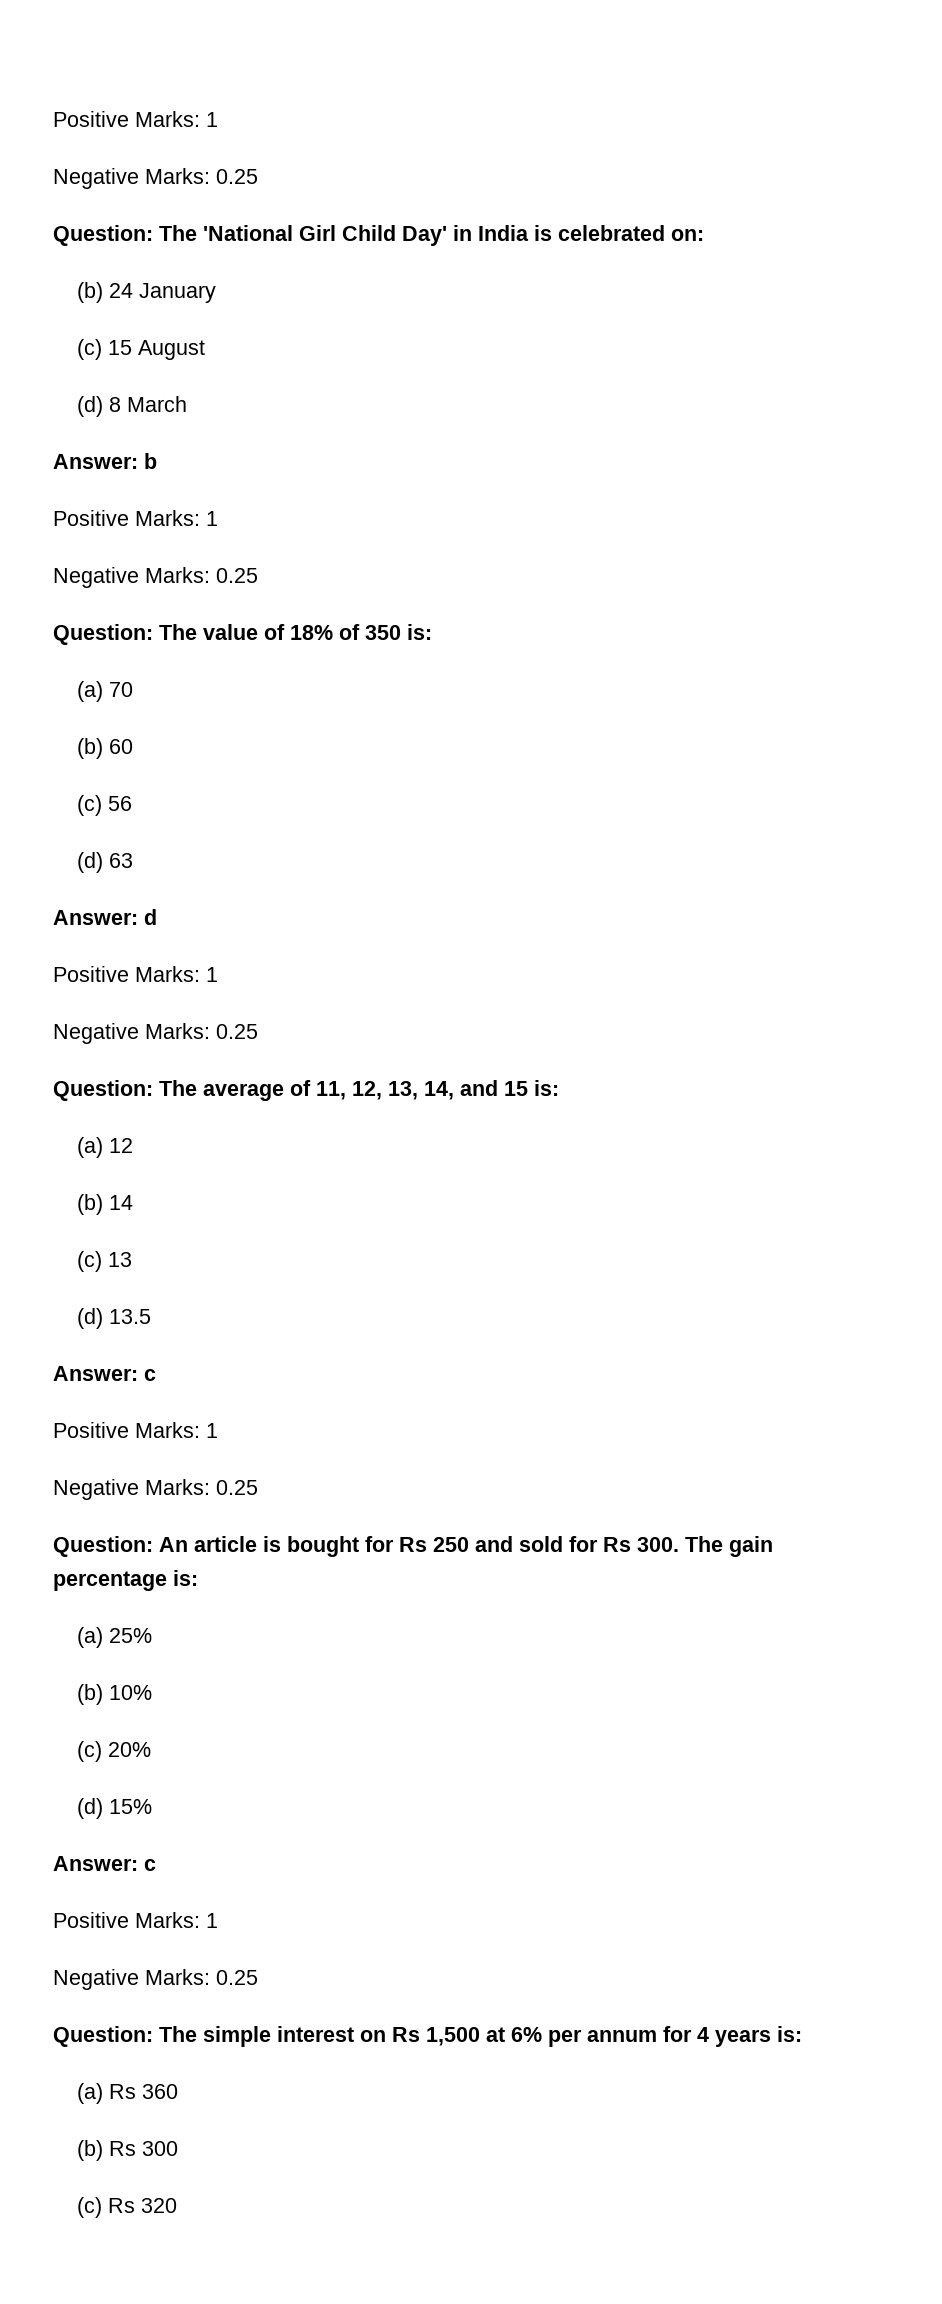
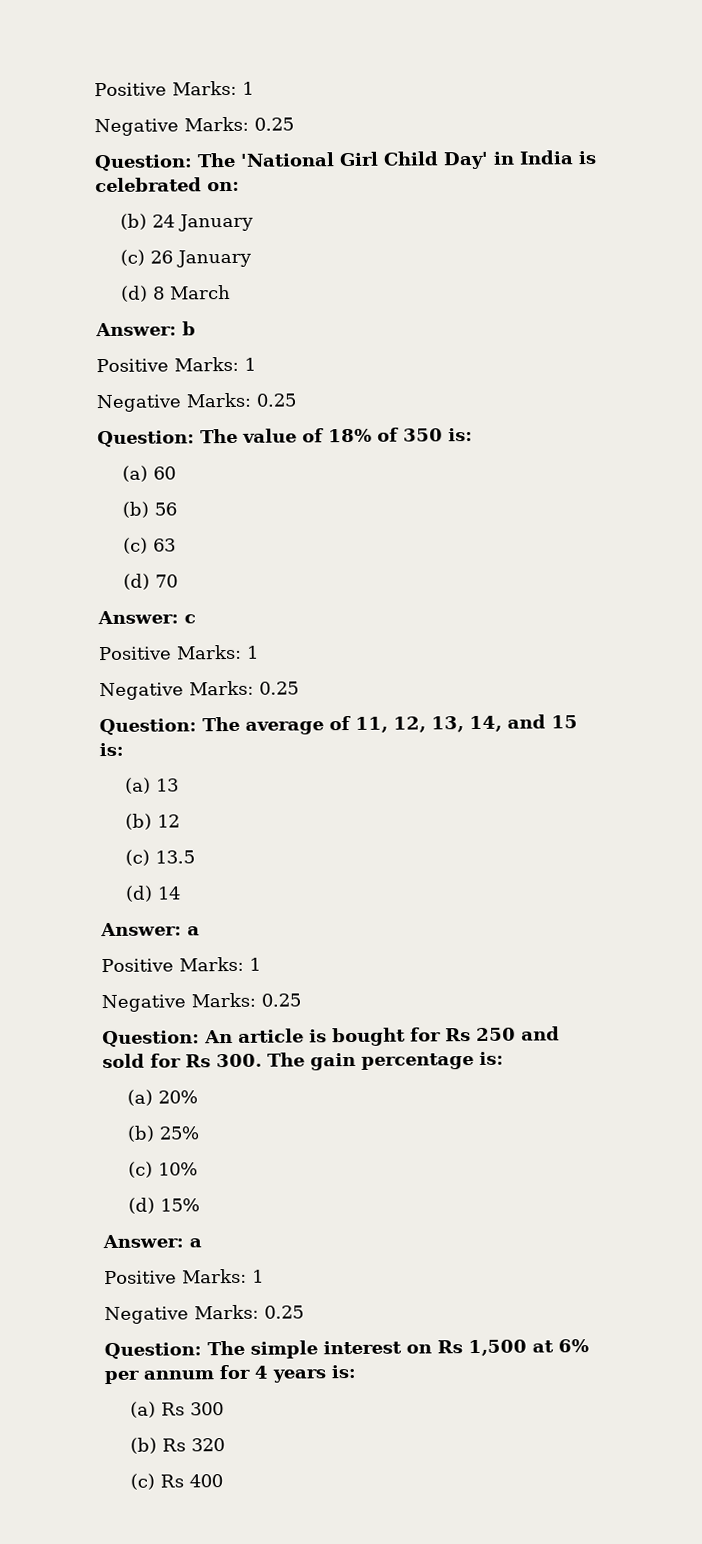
[108,340,206,360] 15 August -> [150,249,253,268] 26 January
[109,682,134,697] [77,738,134,759] [77,795,133,816] [77,852,134,873] [53,909,157,925] 70 // (b) 60 // (c) 56 // (d) 63 // Answer: d -> [153,466,177,480] [122,501,178,518] [123,537,177,554] [123,573,179,590] [97,610,196,625] 60 // (b) 56 // (c) 63 // (d) 70 // Answer: c
(104, 1147) none -> [156,778,180,792] [125,813,153,830] 13 // (b)
[77,1194,134,1215] [77,1251,133,1272] [77,1308,152,1329] [53,1366,156,1381] (b) 14 // (c) 13 // (d) 13.5 // Answer: c -> [125,849,196,866] [125,885,182,902] [100,922,200,937] (c) 13.5 // (d) 14 // Answer: a
(104, 1637) none -> [158,1090,199,1104] [127,1125,156,1142] 20% // (b)
[77,1684,104,1705] (b) -> [128,1161,154,1178] (c)
[77,1741,152,1762] // (c) 20% -> (199, 1169) none
[144,1859,156,1871] c -> [189,1238,202,1248] a
[142,2084,179,2099] 360 -> [190,1402,225,1416] 300
[142,2141,179,2156] 300 -> [191,1438,226,1452] 320
[141,2198,178,2213] 320 -> [189,1474,224,1488] 400

